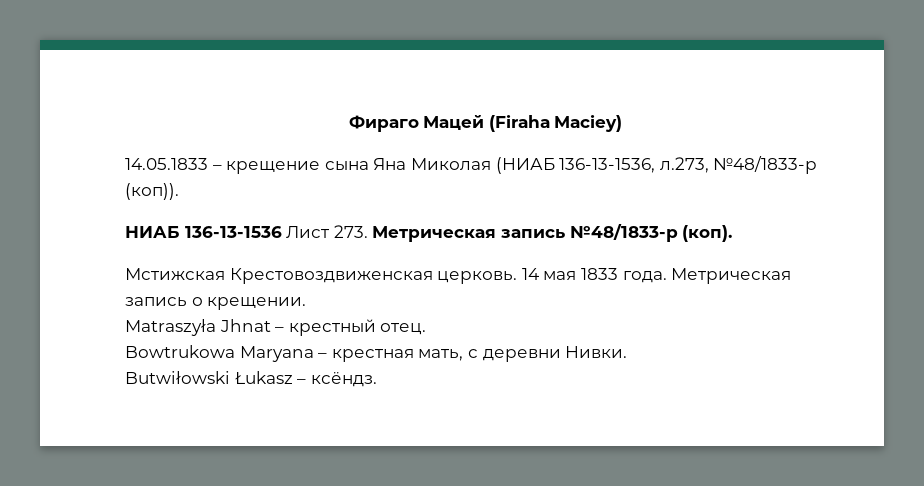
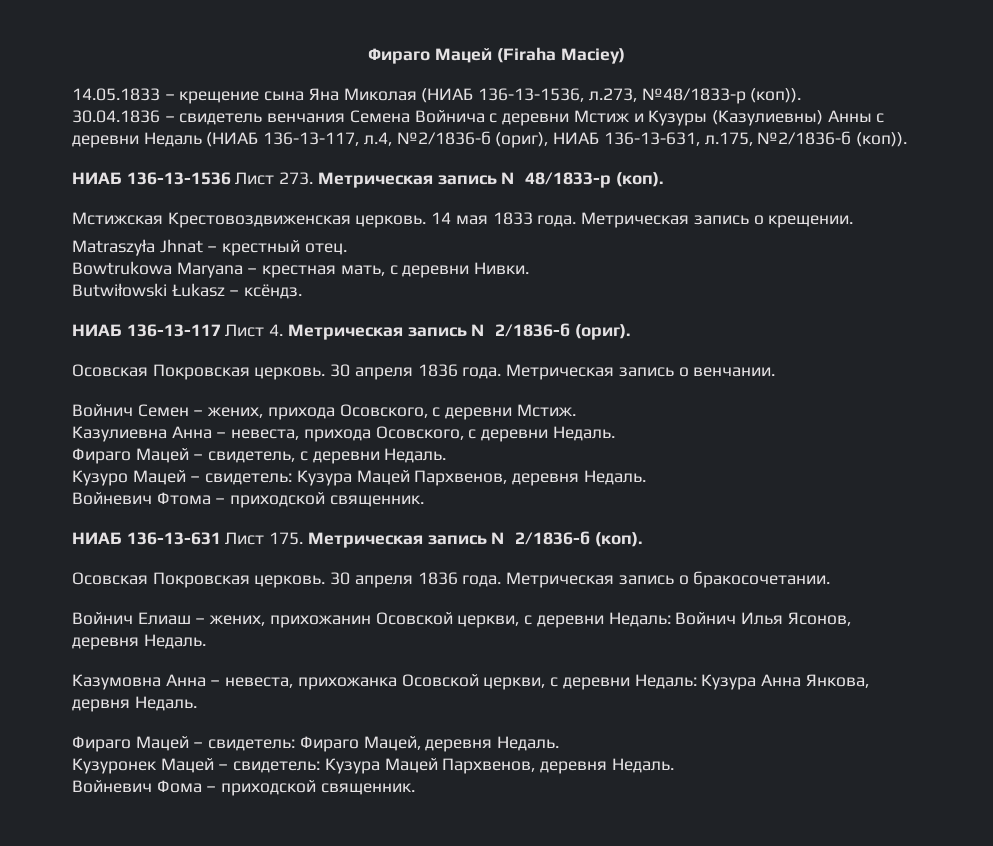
(179, 191) none -> [72,110,885,126] [72,131,907,148] // 30.04.1836 – свидетель венчания Семена Войнича с деревни Мстиж и Кузуры (Казулиевны) Анны с деревни Недаль (НИАБ 136-13-117, л.4, №2/1836-б (ориг), НИАБ 136-13-631, л.175, №2/1836-б (коп)).
(377, 379) none -> [72,323,631,340] [72,364,776,380] [72,404,576,420] [72,426,615,442] [72,448,447,464] [72,470,646,486] [72,492,424,508] [72,531,643,548] [72,571,831,588] [72,612,851,628] [72,634,206,650] [72,674,869,690] [72,696,197,712] [72,736,560,752] [72,758,674,774] [72,780,415,796] // НИАБ 136-13-117 Лист 4. Метрическая запись №2/1836-б (ориг). // Осовская Покровская церковь. 30 апреля 1836 года. Метрическая запись о венчании. // Войнич Семен – жених, прихода Осовского, с деревни Мстиж. // Казулиевна Анна – невеста, прихода Осовского, с деревни Недаль. // Фираго Мацей – свидетель, с деревни Недаль. // Кузуро Мацей – свидетель: Кузура Мацей Пархвенов, деревня Недаль. // Войневич Фтома – приходской священник. // НИАБ 136-13-631 Лист 175. Метрическая запись №2/1836-б (коп). // Осовская Покровская церковь. 30 апреля 1836 года. Метрическая запись о бракосочетании. // Войнич Елиаш – жених, прихожанин Осовской церкви, с деревни Недаль: Войнич Илья Ясонов, деревня Недаль. // Казумовна Анна – невеста, прихожанка Осовской церкви, с деревни Недаль: Кузура Анна Янкова, дервня Недаль. // Фираго Мацей – свидетель: Фираго Мацей, деревня Недаль. // Кузуронек Мацей – свидетель: Кузура Мацей Пархвенов, деревня Недаль. // Войневич Фома – приходской священник.

